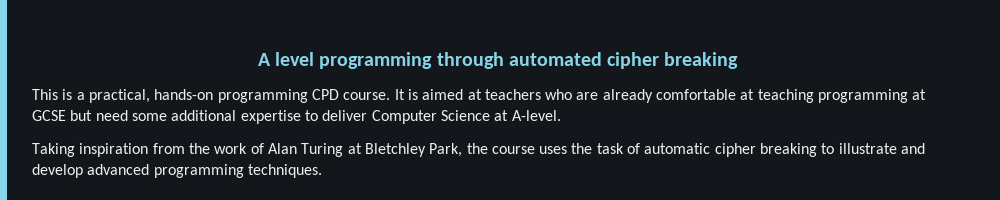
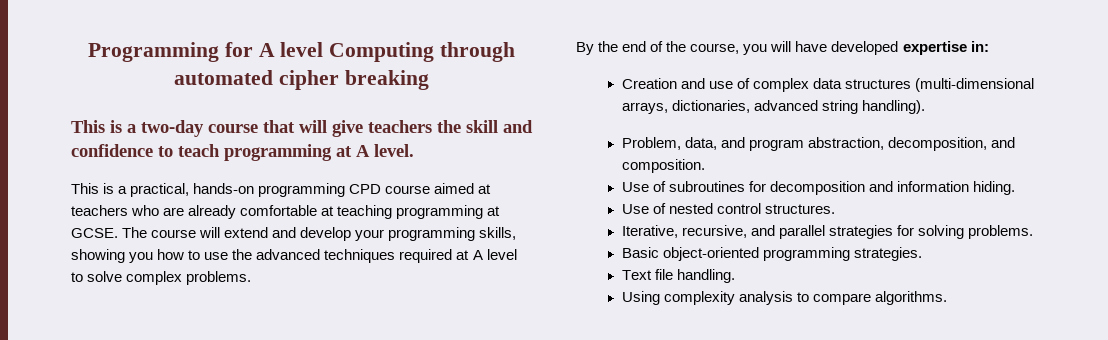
[257,52,433,69] A level programming -> [87,42,435,62] Programming for A level Computing
(739, 60) none -> [71,120,533,137] [71,144,414,161] // This is a two-day course that will give teachers the skill and confidence to teach programming at A level.
[343,89,418,100] course. It is -> [385,185,431,194] course
[32,110,561,124] [32,143,926,157] [32,164,322,178] GCSE but need some additional expertise to deliver Computer Science at A-level. // Taking inspiration from the work of Alan Turing at Bletchley Park, the course uses the task of automatic cipher breaking to illustrate and develop advanced programming techniques. -> [71,227,517,241] [71,249,517,263] [71,271,252,285] [576,41,989,55] [621,78,1035,92] [621,100,925,114] [621,137,1016,151] [621,159,705,173] [621,181,1016,195] [621,203,835,214] [621,225,1034,239] [621,247,922,261] [621,269,735,283] [621,291,948,305] GCSE. The course will extend and develop your programming skills, showing you how to use the advanced techniques required at A level to solve complex problems. // By the end of the course, you will have developed expertise in: // Creation and use of complex data structures (multi-dimensional arrays, dictionaries, advanced string handling). // Problem, data, and program abstraction, decomposition, and composition. // Use of subroutines for decomposition and information hiding. // Use of nested control structures. // Iterative, recursive, and parallel strategies for solving problems. // Basic object-oriented programming strategies. // Text file handling. // Using complexity analysis to compare algorithms.

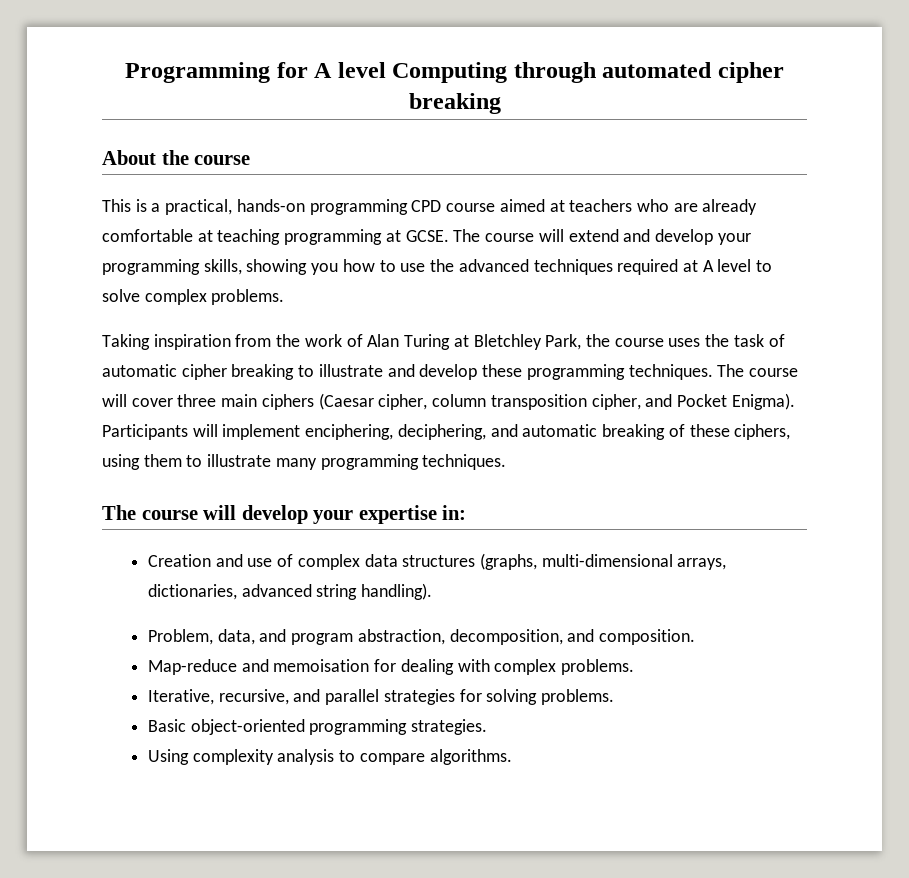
[71,120,533,137] [71,144,414,161] This is a two-day course that will give teachers the skill and confidence to teach programming at A level. -> [102,150,251,165] About the course
[576,41,899,55] By the end of the course, you will have developed -> [102,334,785,350] [102,364,798,380] [102,393,795,410] [102,424,791,440] [102,454,507,470] [102,505,354,524] Taking inspiration from the work of Alan Turing at Bletchley Park, the course uses the task of automatic cipher breaking to illustrate and develop these programming techniques. The course will cover three main ciphers (Caesar cipher, column transposition cipher, and Pocket Enigma). Participants will implement enciphering, deciphering, and automatic breaking of these ciphers, using them to illustrate many programming techniques. // The course will develop your
[915,78,1035,92] (multi-dimensional -> [480,553,673,570] (graphs, multi-dimensional
[621,181,1016,195] [621,203,835,214] Use of subroutines for decomposition and information hiding. // Use of nested control structures. -> [147,659,635,675] Map-reduce and memoisation for dealing with complex problems.
[621,269,735,283] // Text file handling. -> (488, 727) none

